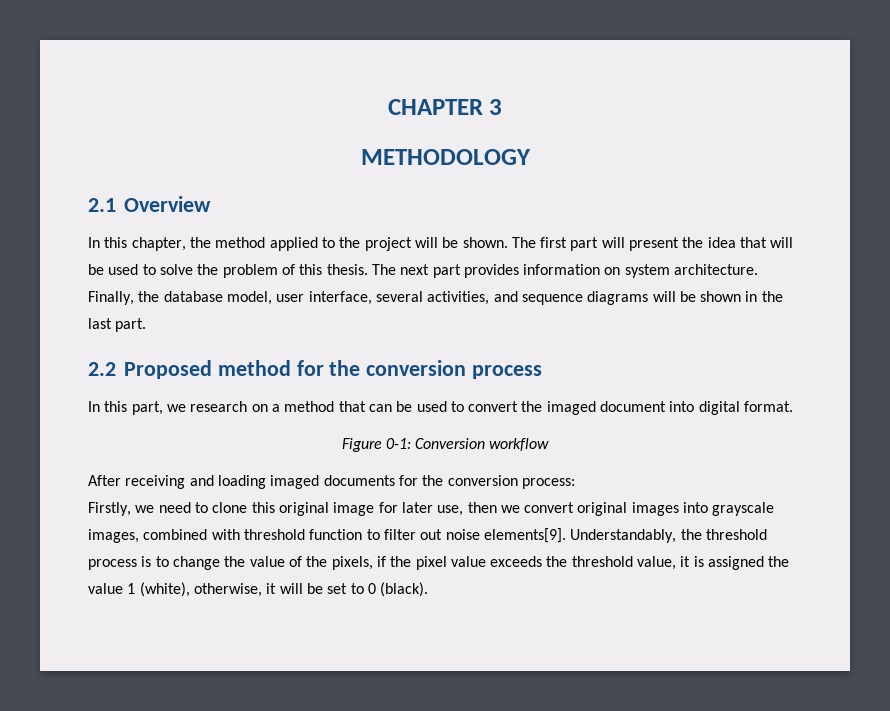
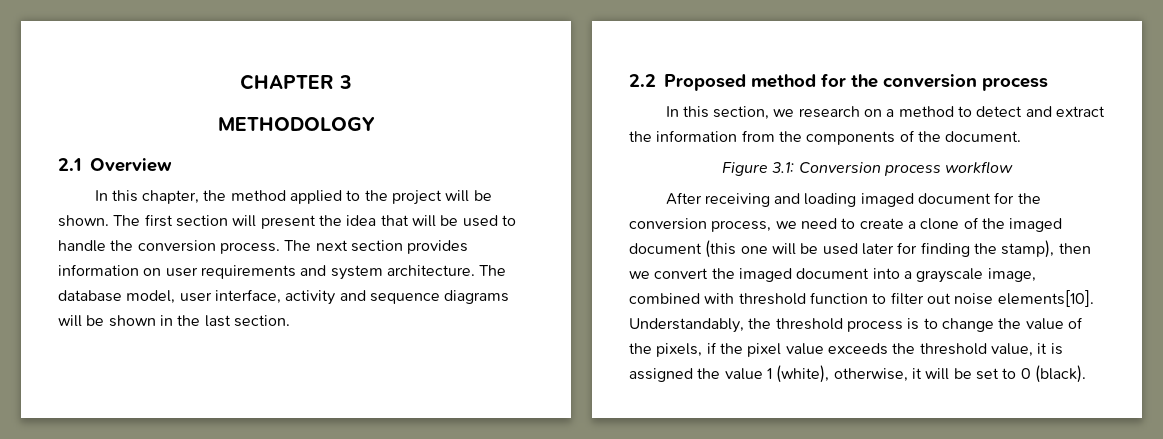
[570,237,599,251] part -> [175,215,228,227] section
[159,264,368,278] solve the problem of this thesis. -> [58,240,280,254] handle the conversion process.
[432,264,461,278] part -> [350,240,403,252] section
[624,264,759,278] [88,291,160,305] system architecture. Finally, the -> [165,265,507,280] user requirements and system architecture. The
[375,291,490,305] several activities, -> [285,290,336,305] activity
[115,318,147,332] part. -> [233,315,290,327] section.
[131,401,163,415] part, -> [713,106,770,120] section,
[338,401,794,415] [341,438,486,452] that can be used to convert the imaged document into digital format. // Figure 0-1: Conversion -> [958,106,1106,117] [629,130,1022,145] [721,162,941,176] to detect and extract the information from the components of the document. // Figure 3.1: Conversion process
[323,475,575,489] [88,502,131,516] documents for the conversion process: // Firstly, -> [918,192,1041,204] [629,218,772,232] document for the conversion process,
[212,502,775,516] [88,529,139,543] clone this original image for later use, then we convert original images into grayscale images, -> [859,217,1063,232] [629,240,1091,258] [629,268,1036,283] create a clone of the imaged document (this one will be used later for finding the stamp), then we convert the imaged document into a grayscale image,
[483,528,566,543] elements[9]. -> [997,290,1094,307] elements[10].

